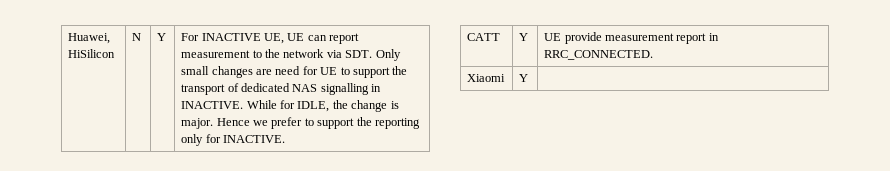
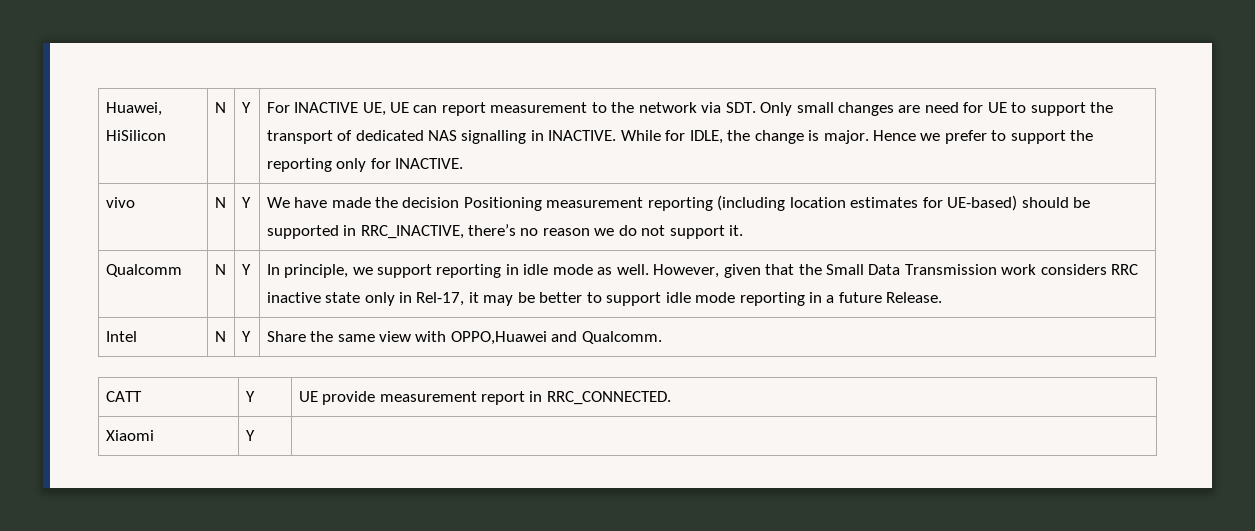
(286, 139) none -> [105,197,135,208] [214,197,226,208] [241,197,251,208] [266,195,1090,211] [266,224,744,239] [105,264,182,277] [214,264,226,275] [241,264,251,275] [266,264,1139,278] [266,292,943,306] [105,331,137,342] [214,331,226,342] [241,331,251,342] [266,331,662,345] // vivo | N | Y | We have made the decision Positioning measurement reporting (including location estimates for UE-based) should be supported in RRC_INACTIVE, there’s no reason we do not support it. // Qualcomm | N | Y | In principle, we support reporting in idle mode as well. However, given that the Small Data Transmission work considers RRC inactive state only in Rel-17, it may be better to support idle mode reporting in a future Release. // Intel | N | Y | Share the same view with OPPO,Huawei and Qualcomm.

